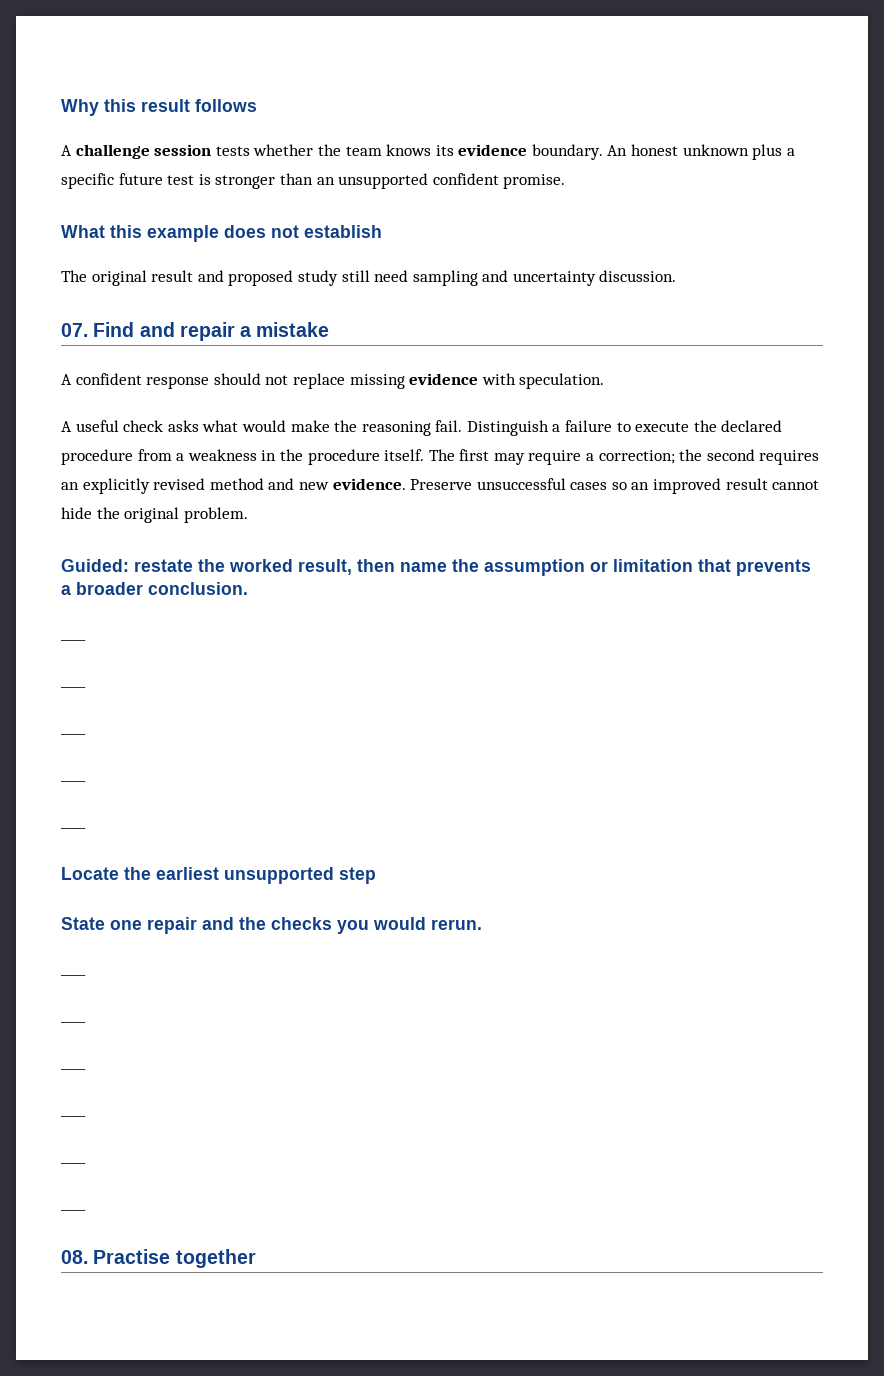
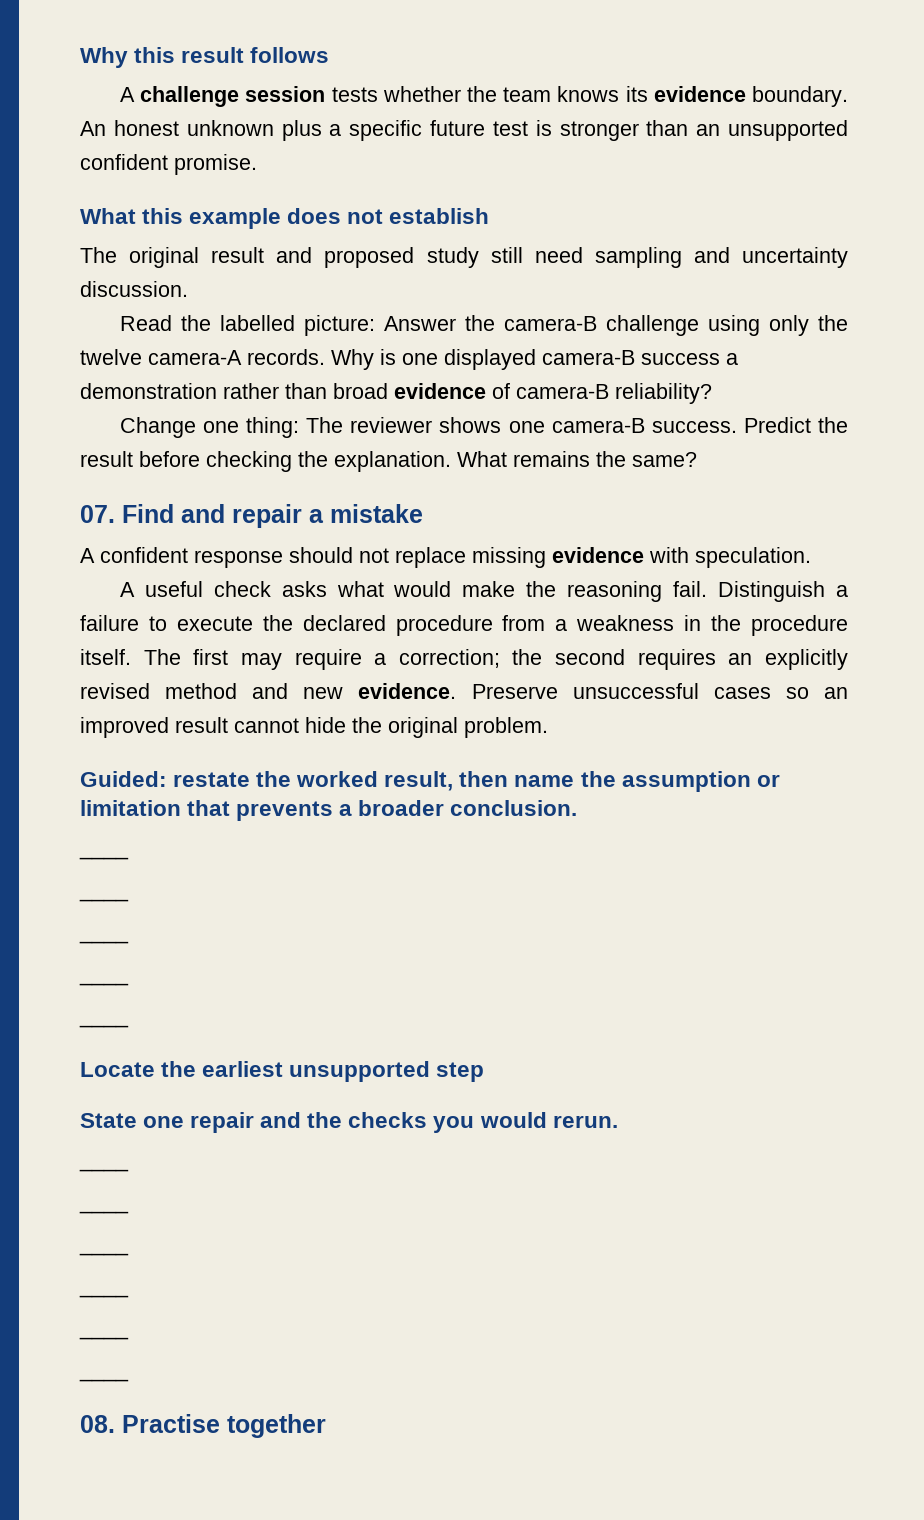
(677, 276) none -> [119,315,849,336] [80,349,738,370] [80,383,712,404] [119,417,848,438] [80,451,697,472] // Read the labelled picture: Answer the camera-B challenge using only the twelve camera-A records. Why is one displayed camera-B success a demonstration rather than broad evidence of camera-B reliability? // Change one thing: The reviewer shows one camera-B success. Predict the result before checking the explanation. What remains the same?

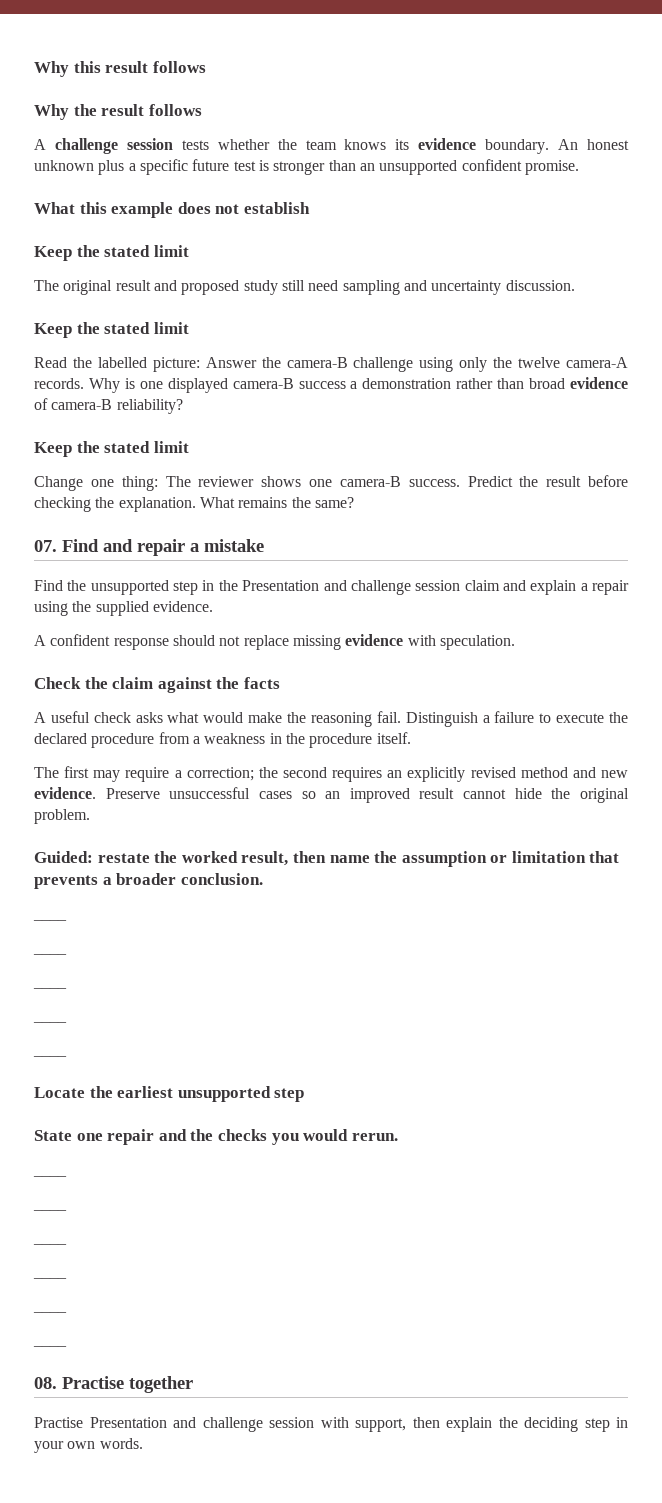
(330, 55) none -> [34,104,202,120] // Why the result follows
(490, 216) none -> [34,245,189,261] // Keep the stated limit
(188, 289) none -> [34,322,189,338] // Keep the stated limit
(712, 393) none -> [34,441,189,457] // Keep the stated limit
(423, 513) none -> [34,580,629,595] [34,601,213,616] // Find the unsupported step in the Presentation and challenge session claim and explain a repair using the supplied evidence.
(811, 557) none -> [34,677,280,693] // Check the claim against the facts
(131, 657) none -> (411, 738) //
(326, 1426) none -> [34,1417,628,1432] [34,1438,143,1453] // Practise Presentation and challenge session with support, then explain the deciding step in your own words.

